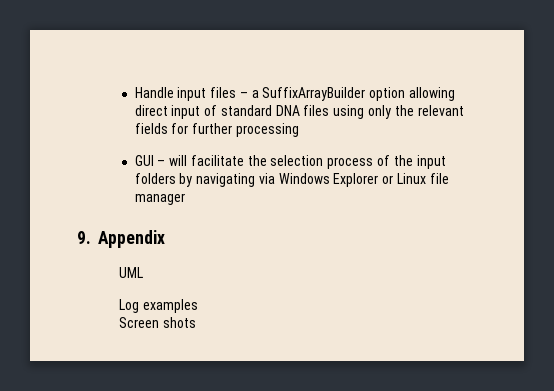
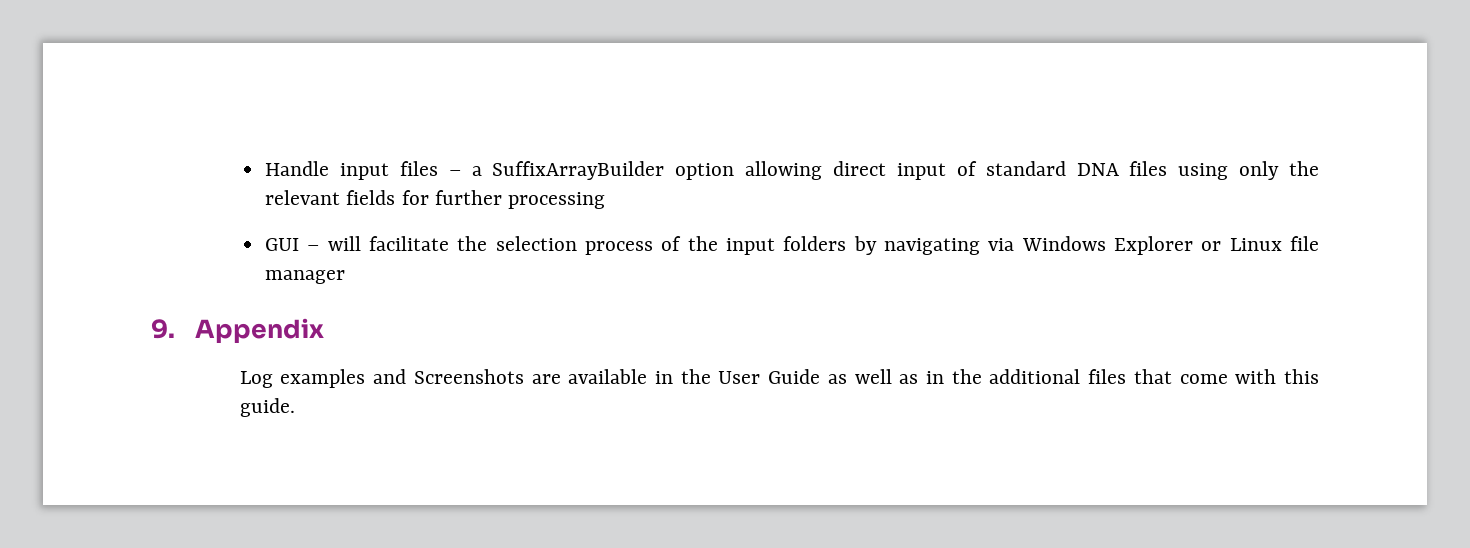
[119,267,144,278] // UML -> (325, 330) none
[119,317,196,328] // Screen shots -> [373,369,1320,384] [239,398,295,417] and Screenshots are available in the User Guide as well as in the additional files that come with this guide.

